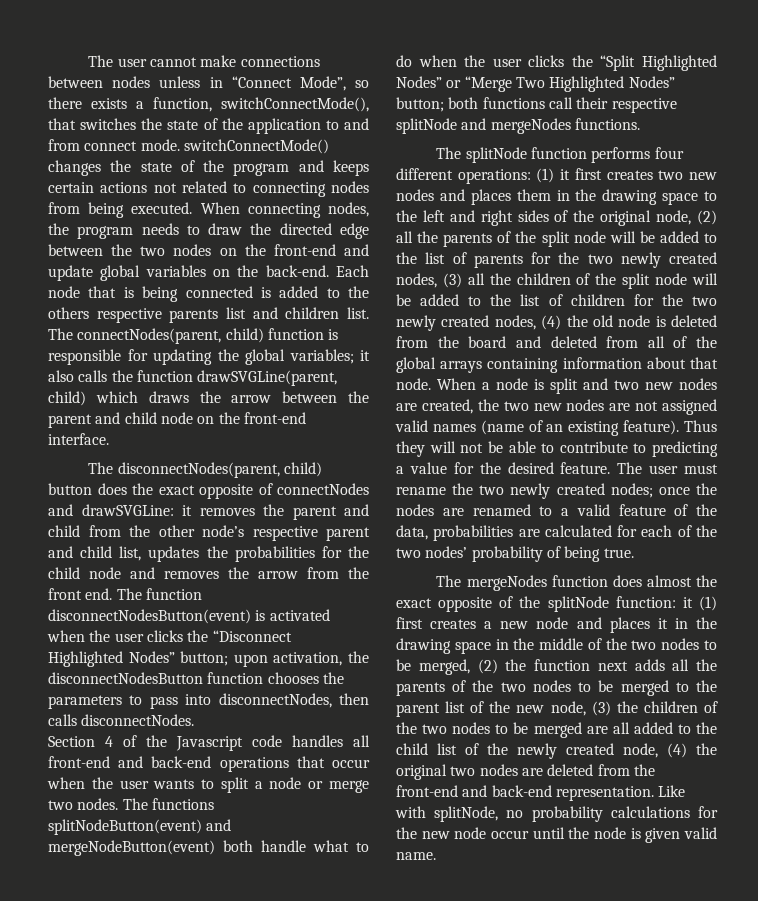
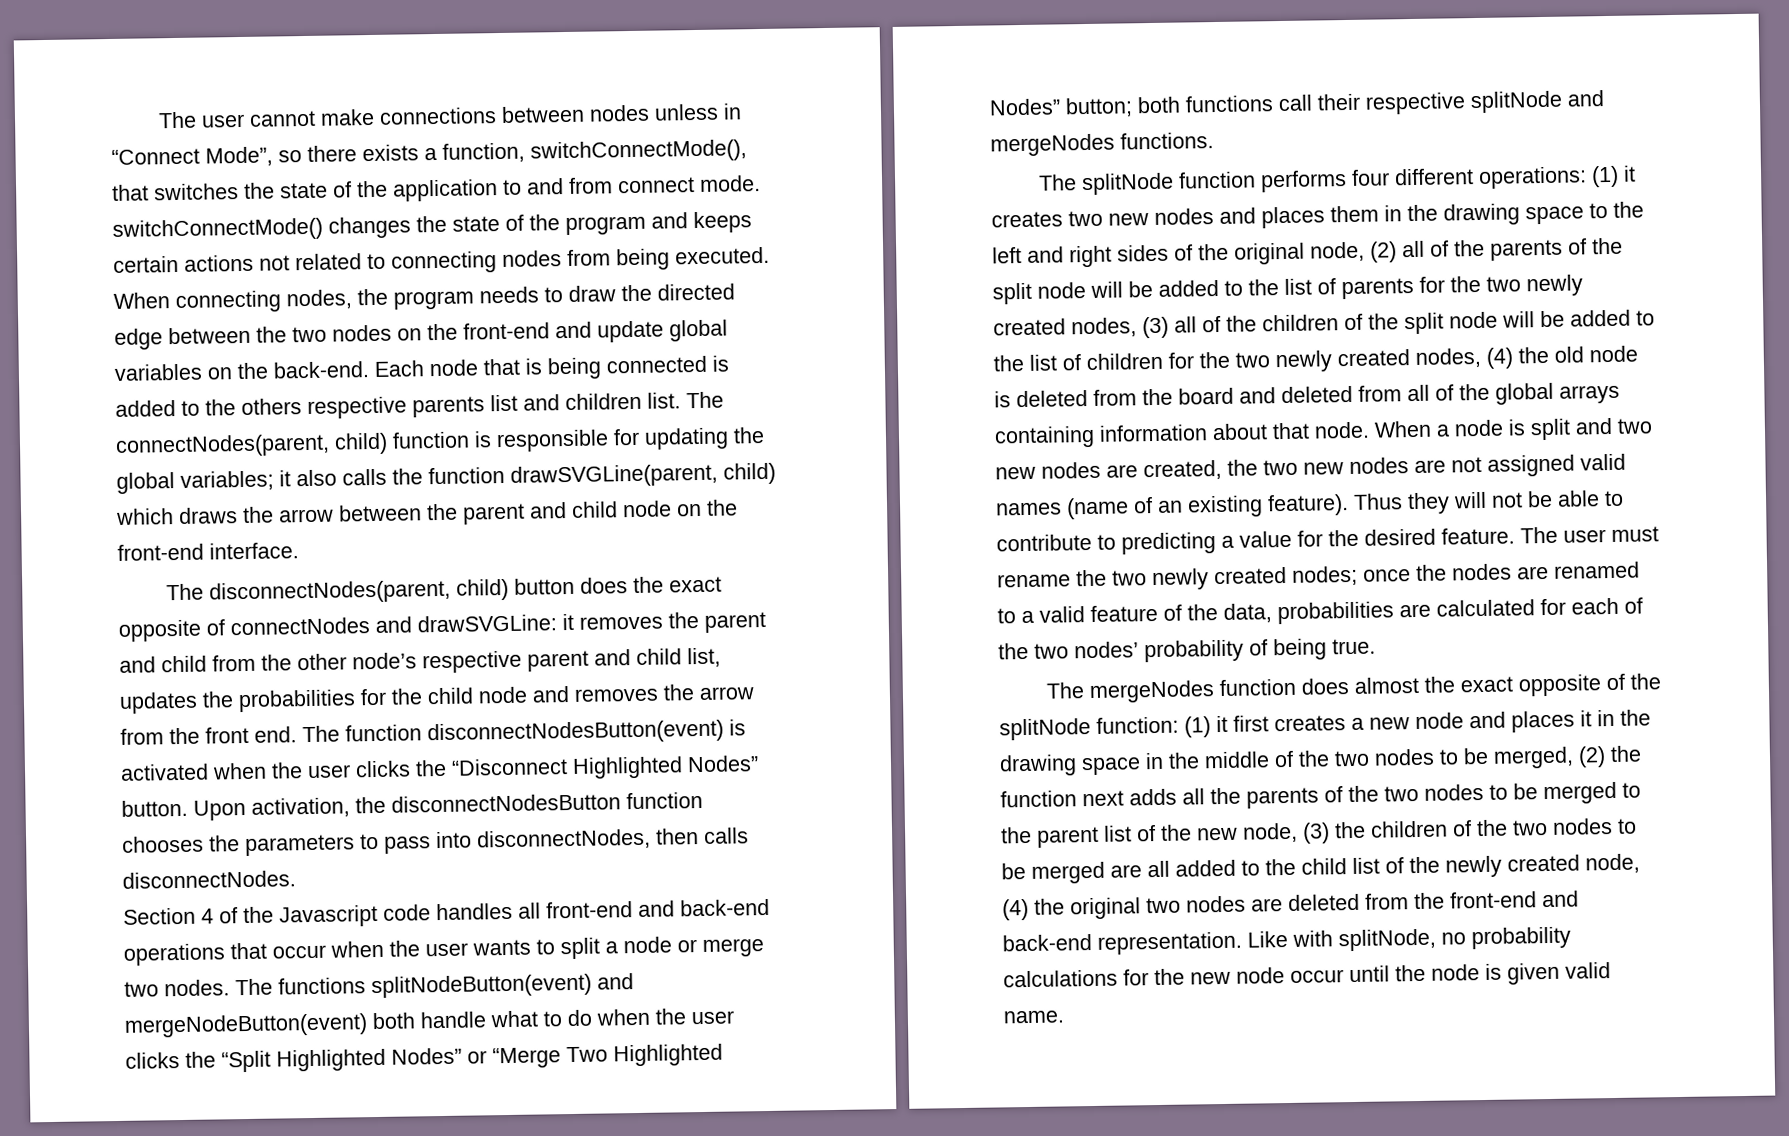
[180,651,268,667] button; upon -> [121,799,246,821] button. Upon
[574,168,602,180] first -> (1636, 173) none
(413, 237) none -> [1430,240,1449,257] of
(485, 279) none -> [1202,315,1221,333] of
[682,596,717,611] it (1) -> [1184,715,1228,738] (1) it

